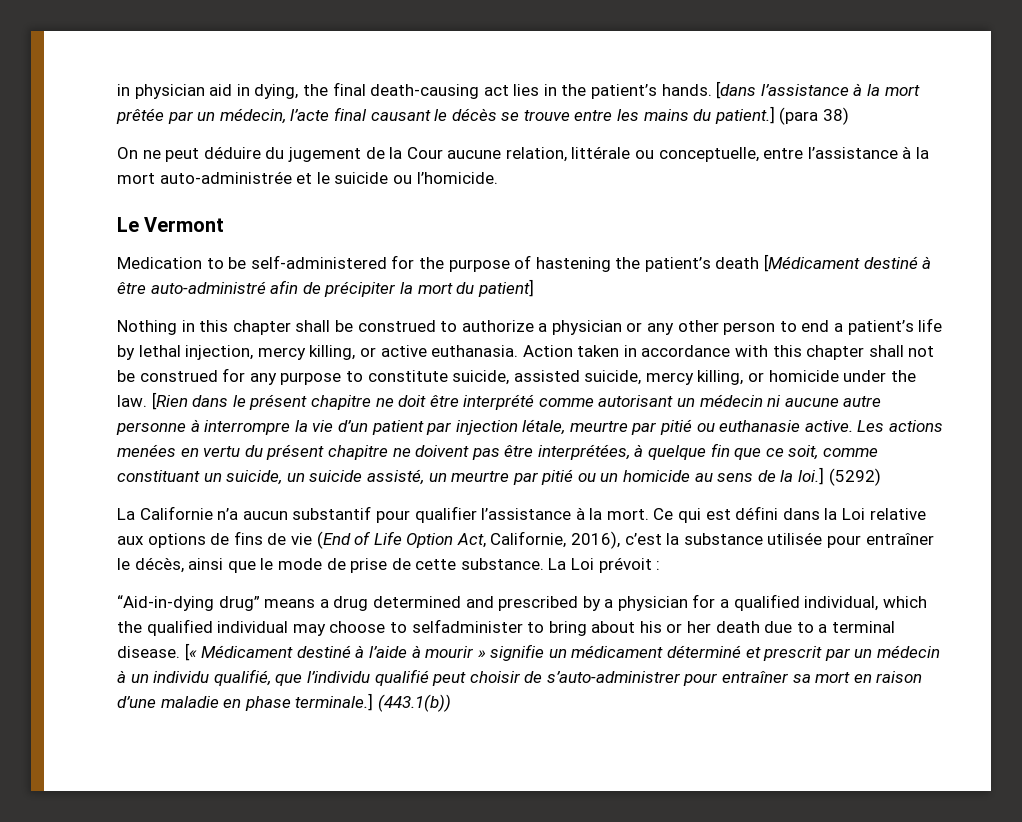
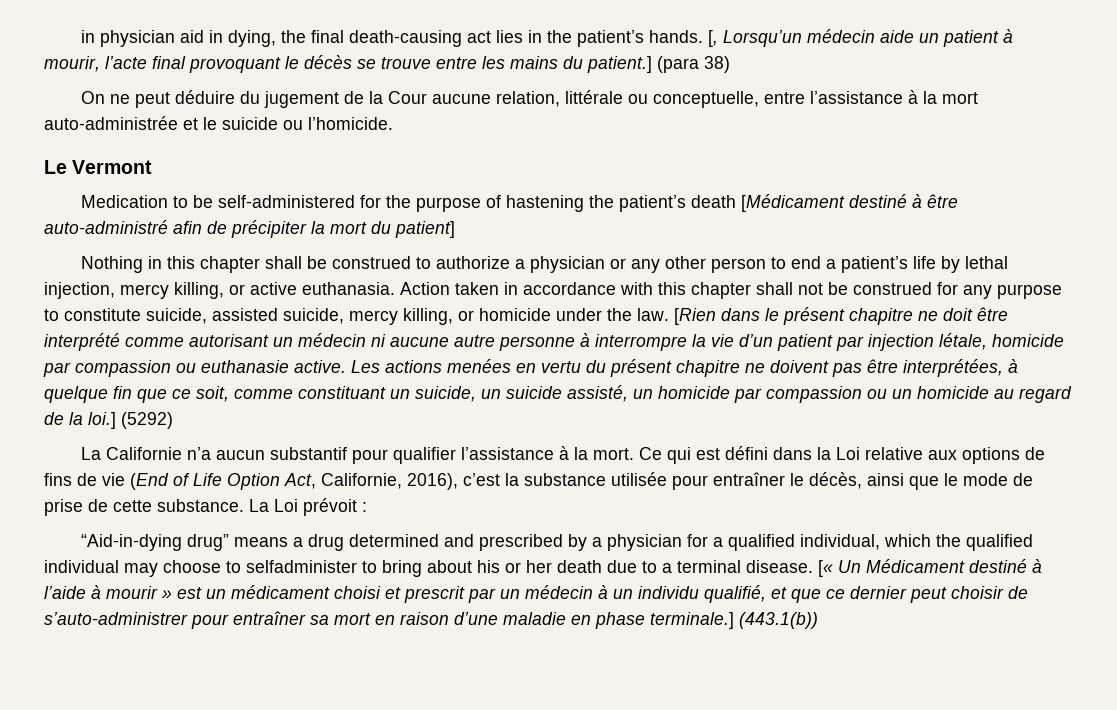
[716,81,920,99] [116,108,286,124] [dans l’assistance à la mort prêtée par un médecin, -> [708,29,1014,47] [44,56,100,72] [, Lorsqu’un médecin aide un patient à mourir,
[370,110,431,121] causant -> [189,57,281,73] provoquant
[569,419,693,435] meurtre par pitié -> [992,334,1064,347] [43,360,171,377] homicide par compassion
[451,469,574,485] meurtre par pitié -> [658,386,862,403] homicide par compassion
[717,473,754,482] sens -> [1019,386,1072,403] regard
(197, 652) none -> [838,560,861,573] Un
[490,644,545,661] signifie -> [177,587,202,599] est
[667,645,742,658] déterminé -> [334,586,381,599] choisi
[275,669,429,686] que l’individu qualifié -> [771,586,907,603] et que ce dernier

